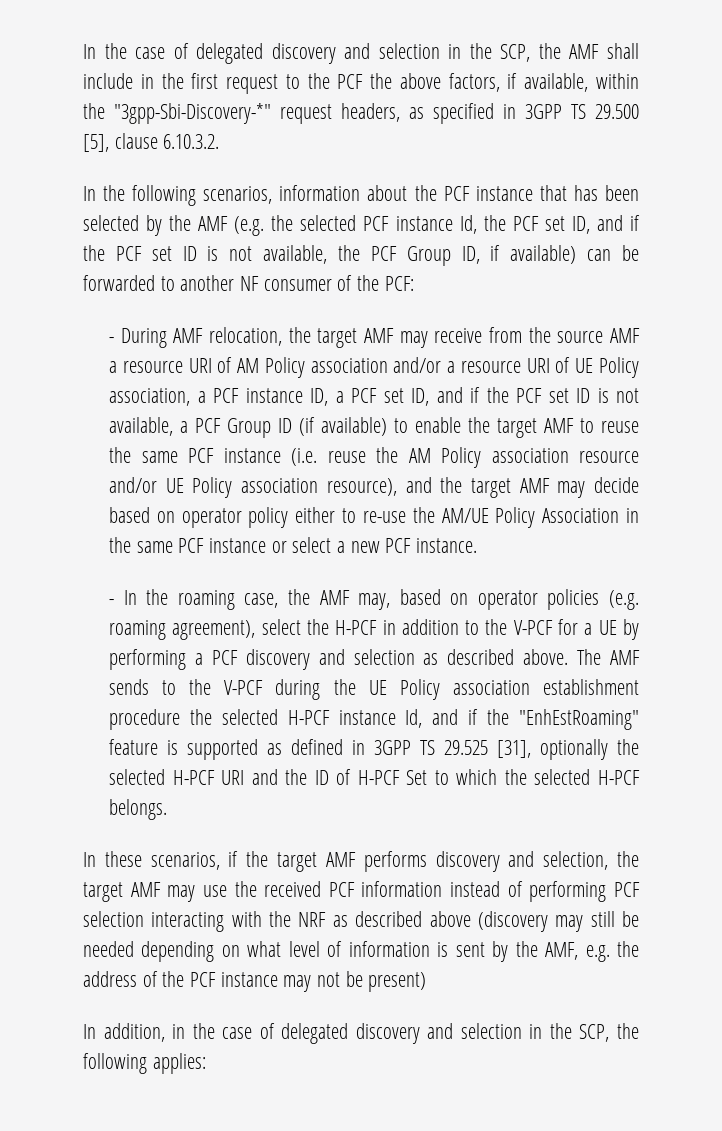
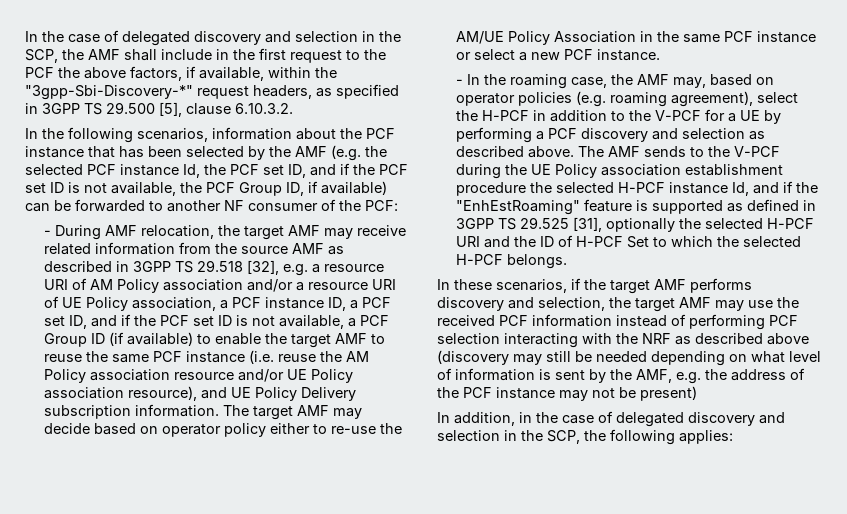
(483, 335) none -> [44,242,176,255] related information
(641, 335) none -> [328,246,345,255] [44,260,309,276] as described in 3GPP TS 29.518 [32], e.g.
[440,477,463,493] the -> [231,387,357,401] [44,404,250,419] UE Policy Delivery subscription information. The

